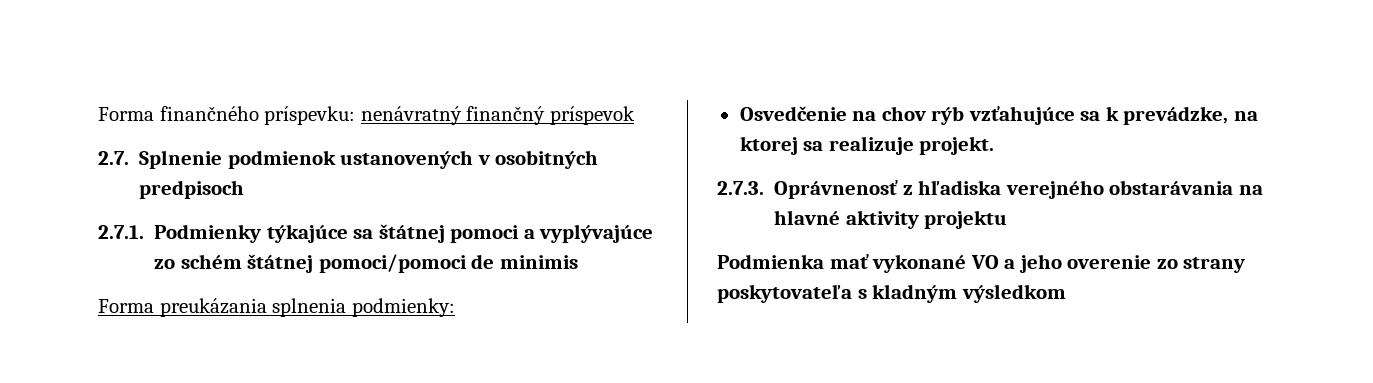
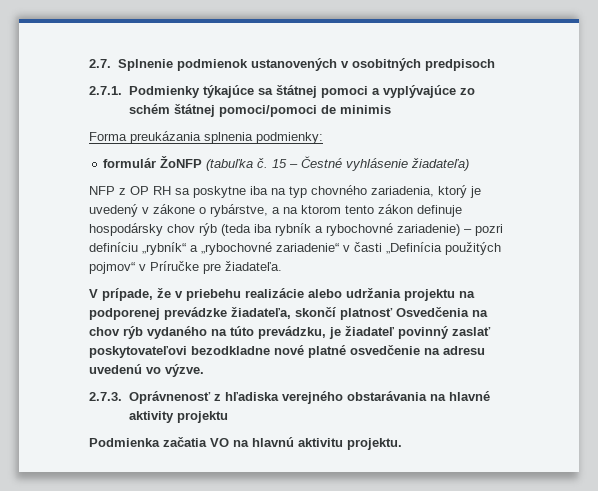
[98,106,635,125] Forma finančného príspevku: nenávratný finančný príspevok // -> (89, 63) none
[739,106,1258,125] [739,136,995,155] Osvedčenie na chov rýb vzťahujúce sa k prevádzke, na ktorej sa realizuje projekt. -> [103,156,470,171] [89,185,481,198] [89,204,462,217] [89,223,503,236] [89,242,501,255] [89,261,282,274] [89,288,475,301] [89,307,488,320] [89,326,491,339] [89,345,485,358] [89,364,204,377] formulár ŽoNFP (tabuľka č. 15 – Čestné vyhlásenie žiadateľa) // NFP z OP RH sa poskytne iba na typ chovného zariadenia, ktorý je uvedený v zákone o rybárstve, a na ktorom tento zákon definuje hospodársky chov rýb (teda iba rybník a rybochovné zariadenie) – pozri definíciu „rybník“ a „rybochovné zariadenie“ v časti „Definícia použitých pojmov“ v Príručke pre žiadateľa. // V prípade, že v priebehu realizácie alebo udržania projektu na podporenej prevádzke žiadateľa, skončí platnosť Osvedčenia na chov rýb vydaného na túto prevádzku, je žiadateľ povinný zaslať poskytovateľovi bezodkladne nové platné osvedčenie na adresu uvedenú vo výzve.
[829,254,1246,273] [717,284,1066,303] mať vykonané VO a jeho overenie zo strany poskytovateľa s kladným výsledkom -> [163,437,402,450] začatia VO na hlavnú aktivitu projektu.

